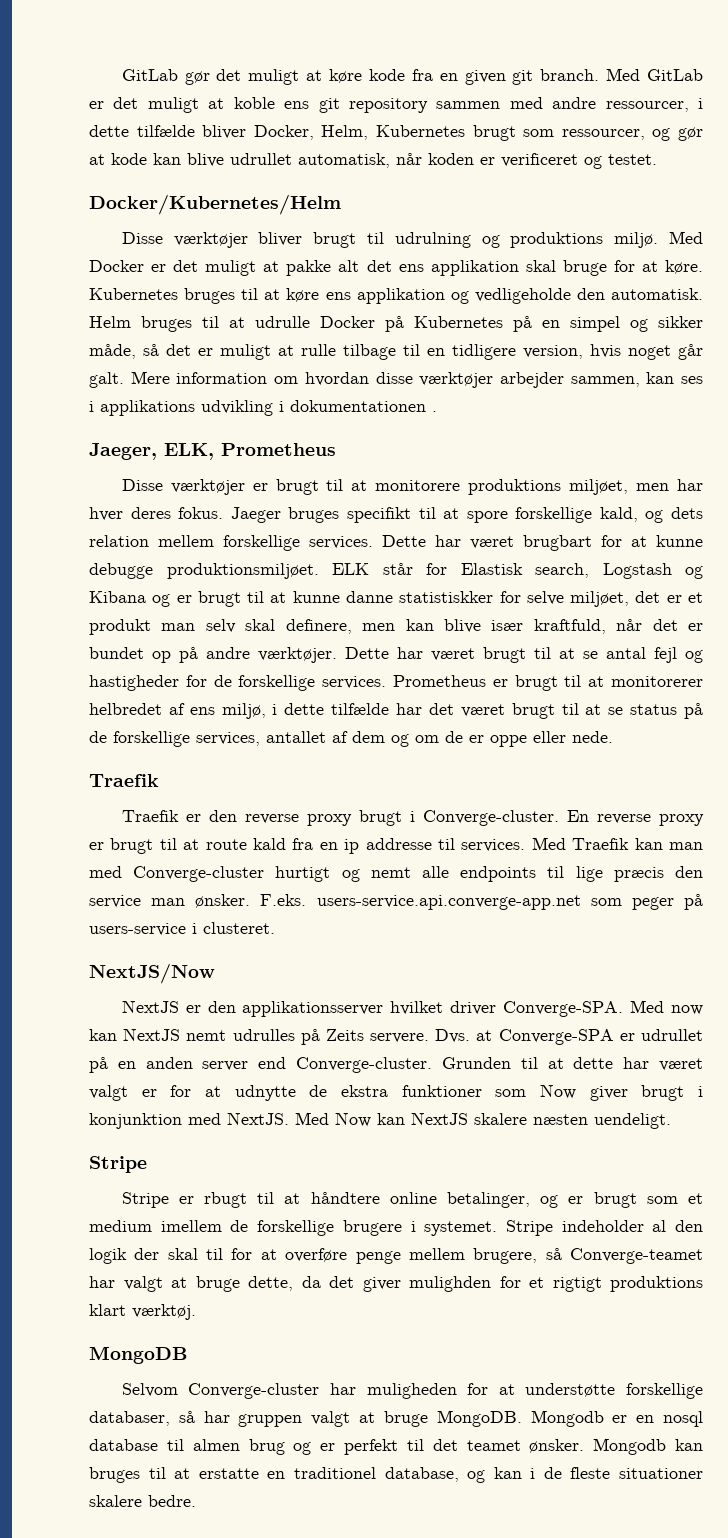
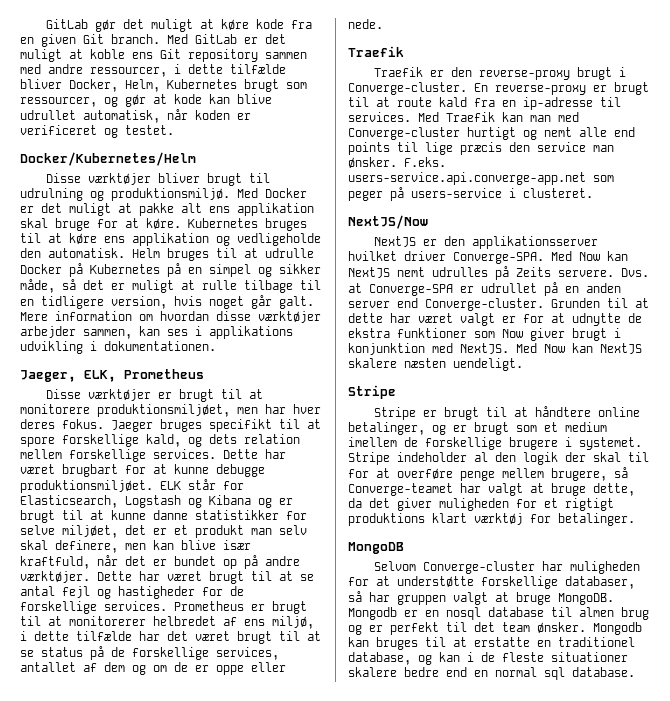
[512,70,534,85] git -> [83,34,104,44] Git
[318,98,340,113] git -> [160,49,181,59] Git
[510,232,659,248] produktions miljø. -> [111,188,230,201] produktionsmiljø.
[366,260,392,272] det -> (202, 208) none
[290,400,437,412] dokumentationen . -> [104,341,216,351] dokumentationen.
[468,479,629,495] produktions miljøet, -> [97,404,230,417] produktionsmiljøet,
[460,563,589,578] Elastisk search, -> [20,495,118,508] Elasticsearch,
[399,591,494,603] statistiskker -> [195,510,279,520] statistikker
[244,814,352,826] reverse proxy -> [479,70,571,80] reverse-proxy
[596,814,705,826] reverse proxy -> [495,85,586,95] reverse-proxy
[344,838,432,854] ip addresse -> [523,97,593,110] ip-adresse
[460,866,537,882] endpoints -> [614,127,635,137] [348,142,390,155] end points
[670,1005,703,1015] now -> [579,252,600,261] Now
[204,1192,248,1208] rbugt -> [444,407,480,420] brugt
[409,1276,491,1292] mulighden -> [439,498,509,511] muligheden
[132,1304,196,1320] værktøj. -> [474,513,635,526] værktøj for betalinger.
[466,1440,521,1451] teamet -> [502,622,530,632] team
[148,1495,196,1507] bedre. -> [404,667,635,680] bedre end en normal sql database.

